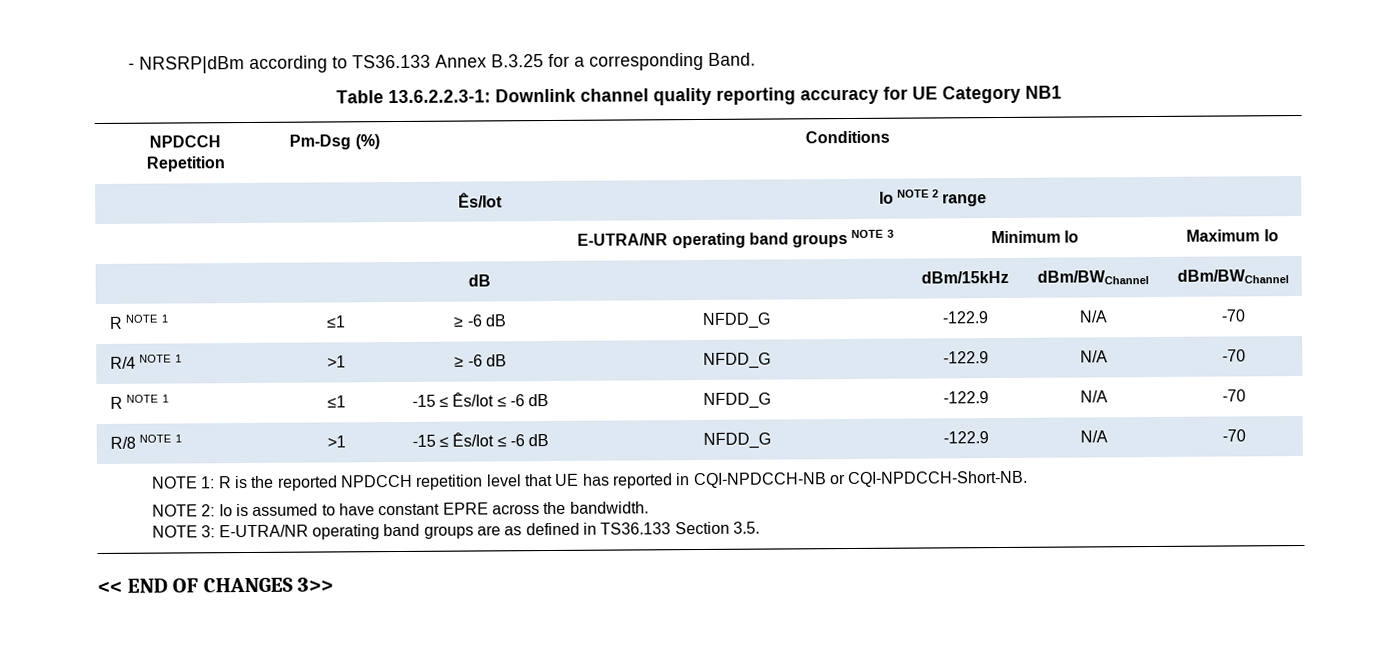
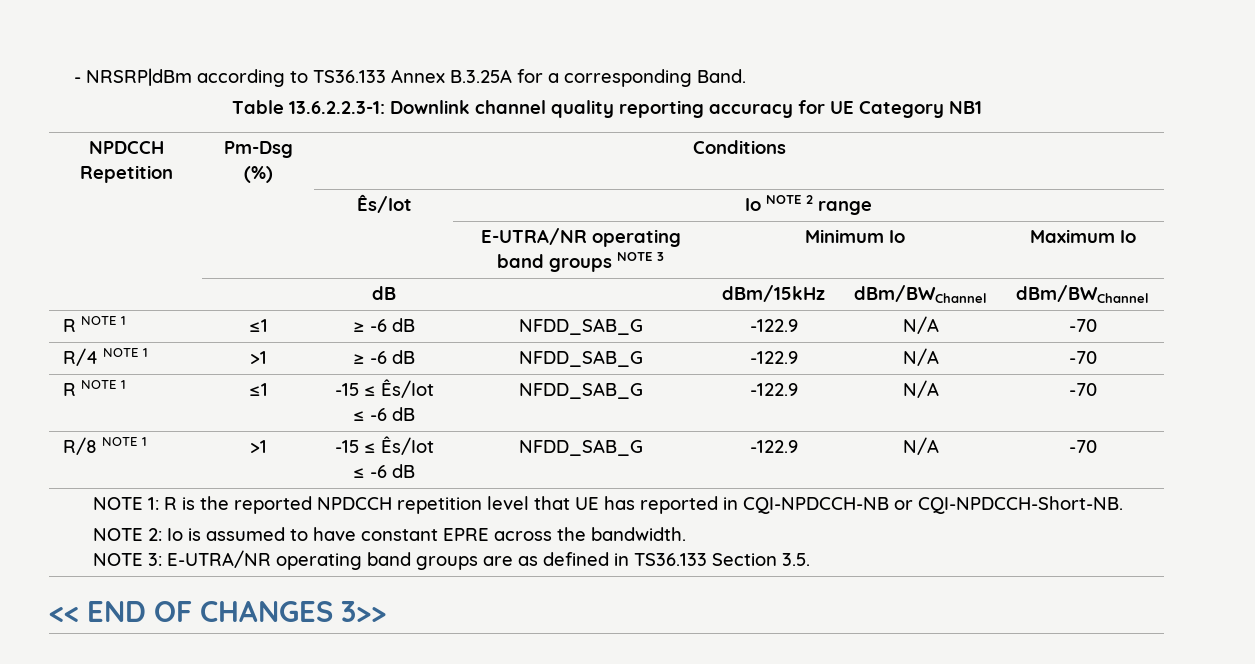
[491,54,545,68] B.3.25 -> [449,69,512,83] B.3.25A
[701,312,771,329] NFDD_G -> [518,318,643,335] NFDD_SAB_G
[702,352,771,369] NFDD_G -> [518,350,643,367] NFDD_SAB_G
[702,392,771,409] NFDD_G -> [518,382,643,399] NFDD_SAB_G
[702,432,771,449] NFDD_G -> [518,439,643,456] NFDD_SAB_G

